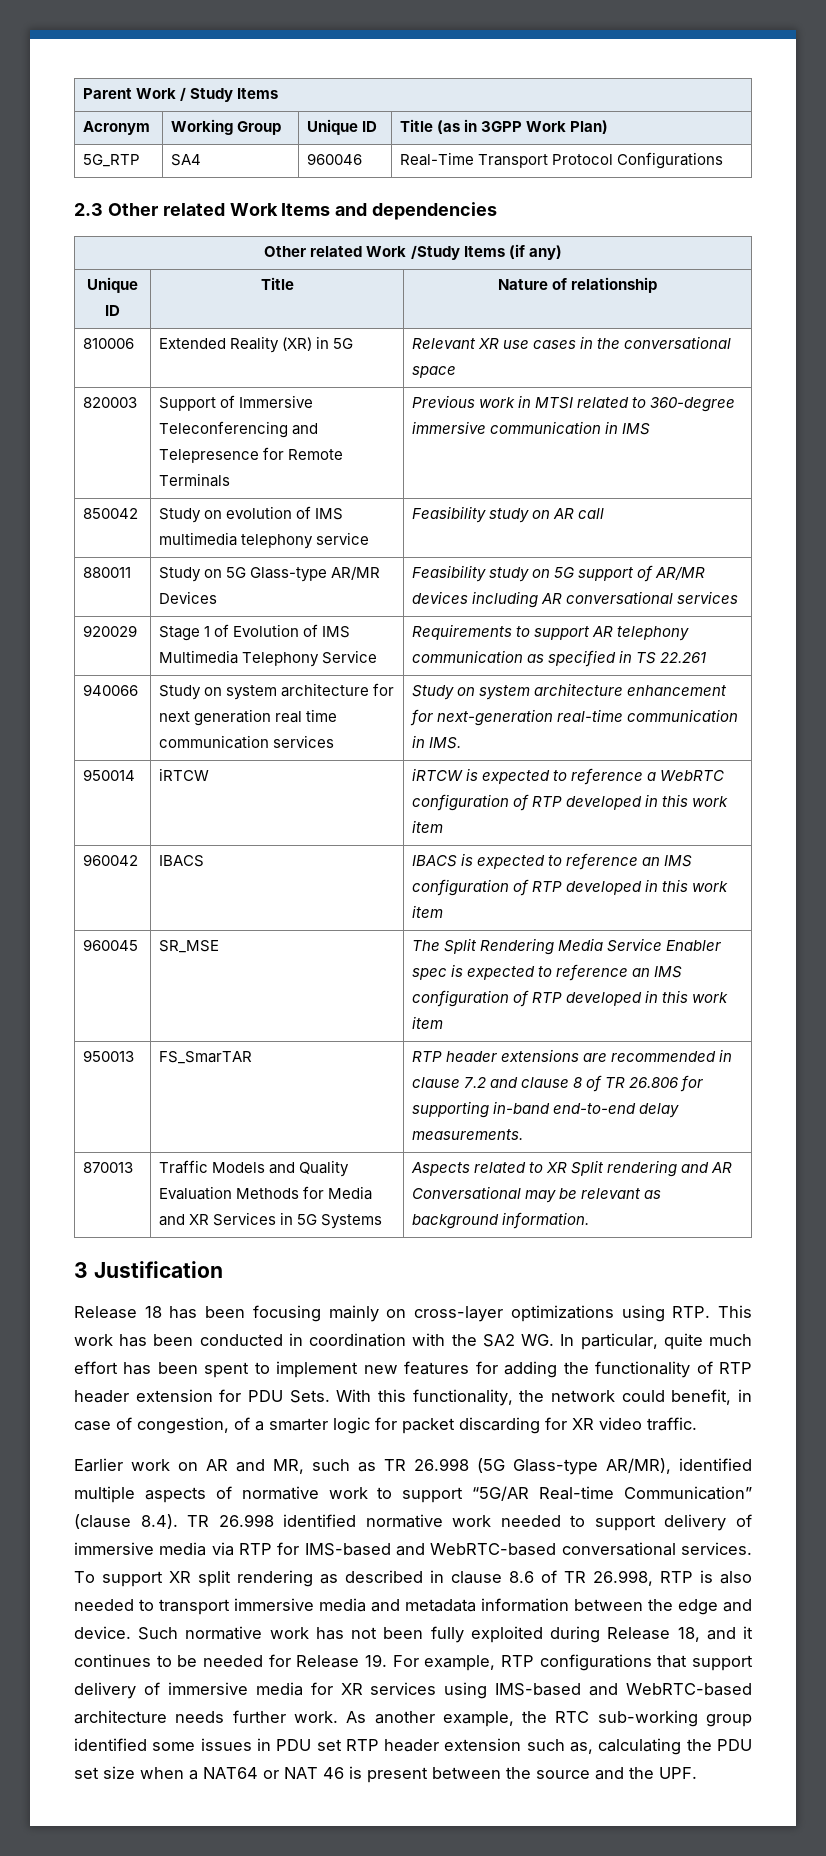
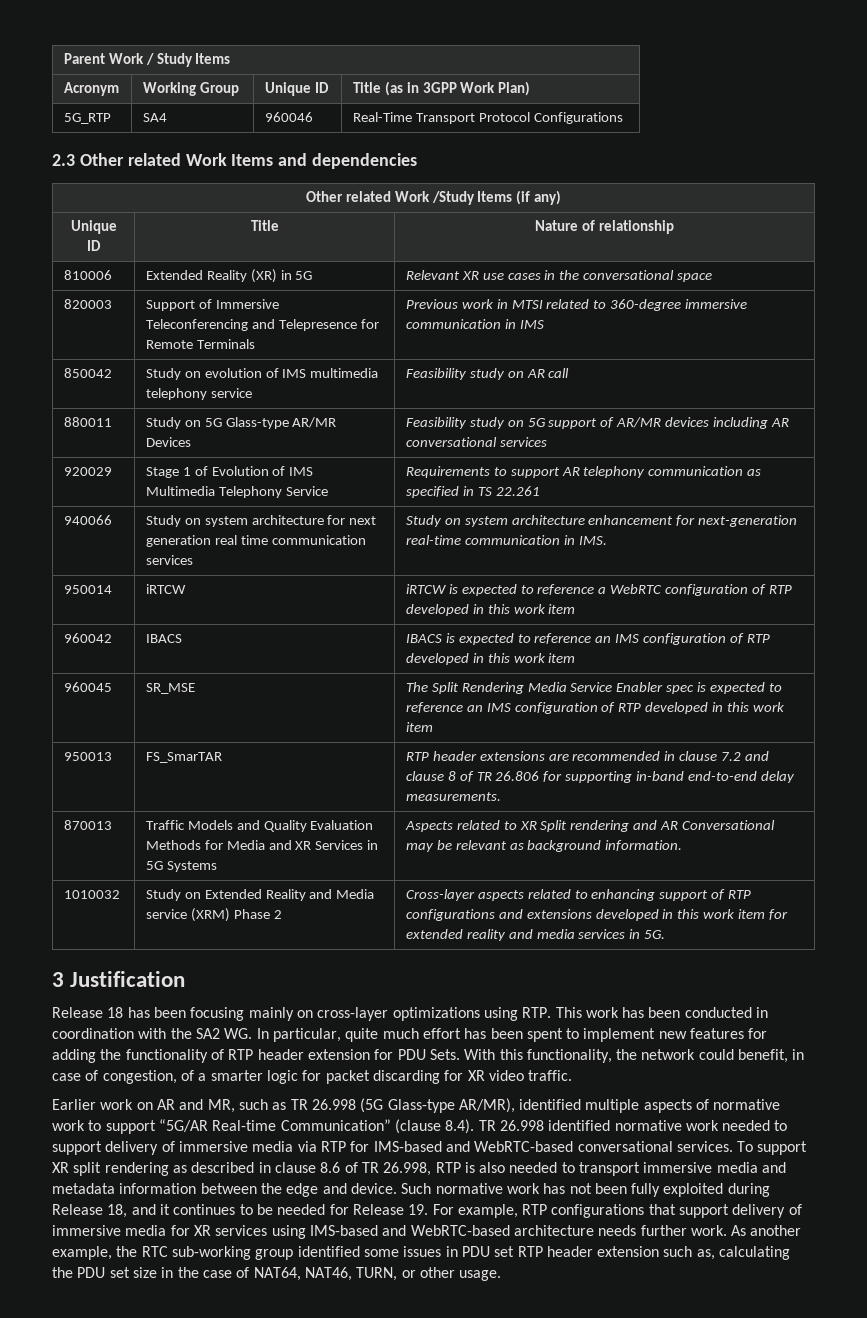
(589, 1220) none -> [63,890,120,899] [145,889,375,901] [145,908,282,922] [405,889,752,901] [405,909,789,921] [405,929,666,941] // 1010032 | Study on Extended Reality and Media service (XRM) Phase 2 | Cross-layer aspects related to enhancing support of RTP configurations and extensions developed in this work item for extended reality and media services in 5G.
[140,1766,697,1783] when a NAT64 or NAT 46 is present between the source and the UPF. -> [161,1267,502,1281] in the case of NAT64, NAT46, TURN, or other usage.

